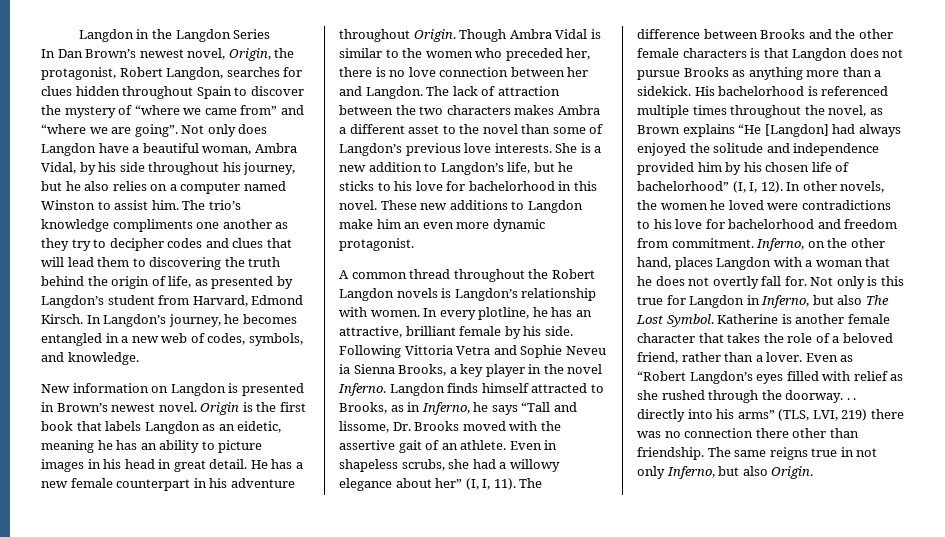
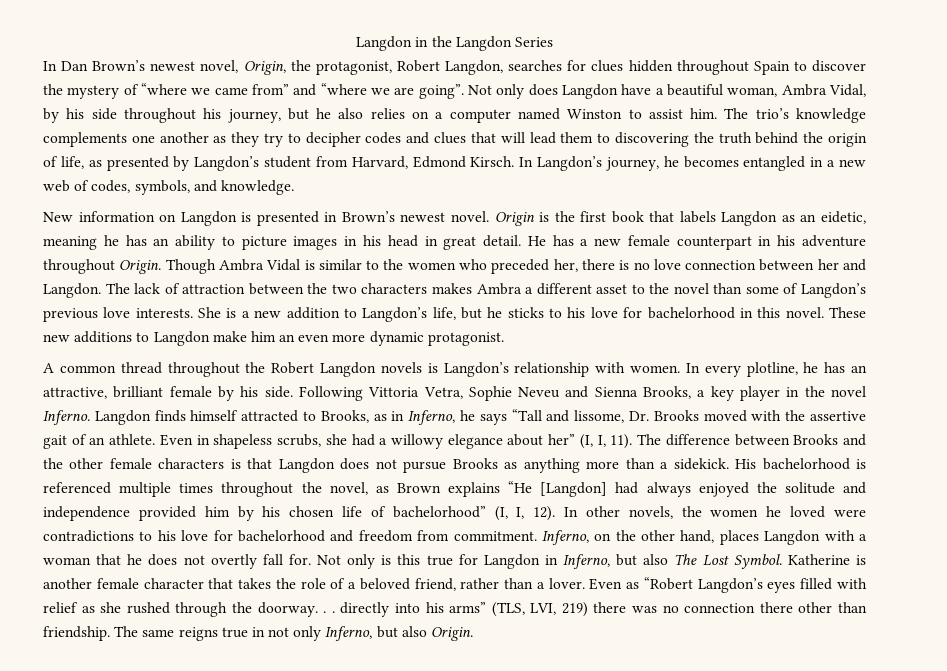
[112,219,193,232] compliments -> [43,132,127,147] complements
[456,345,517,355] Vetra and -> [423,387,463,399] Vetra,
[339,364,350,374] ia -> [565,386,589,398] and

